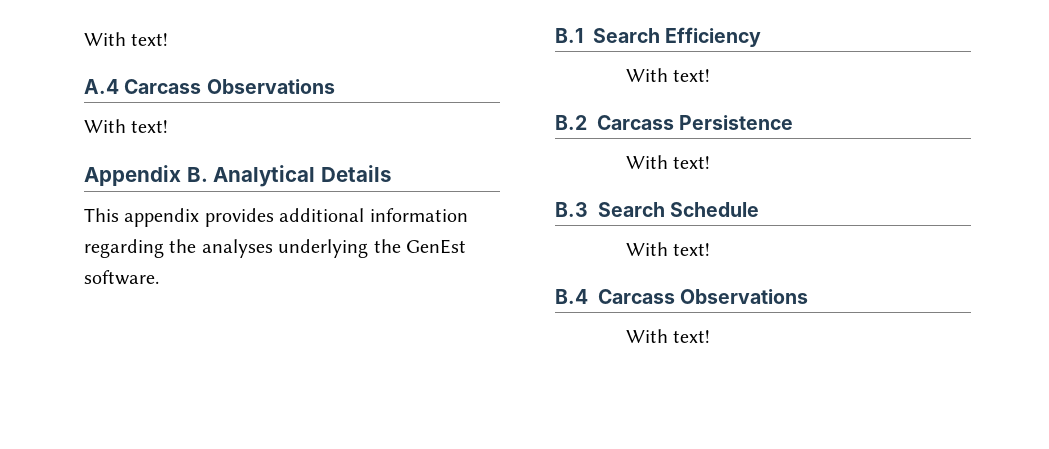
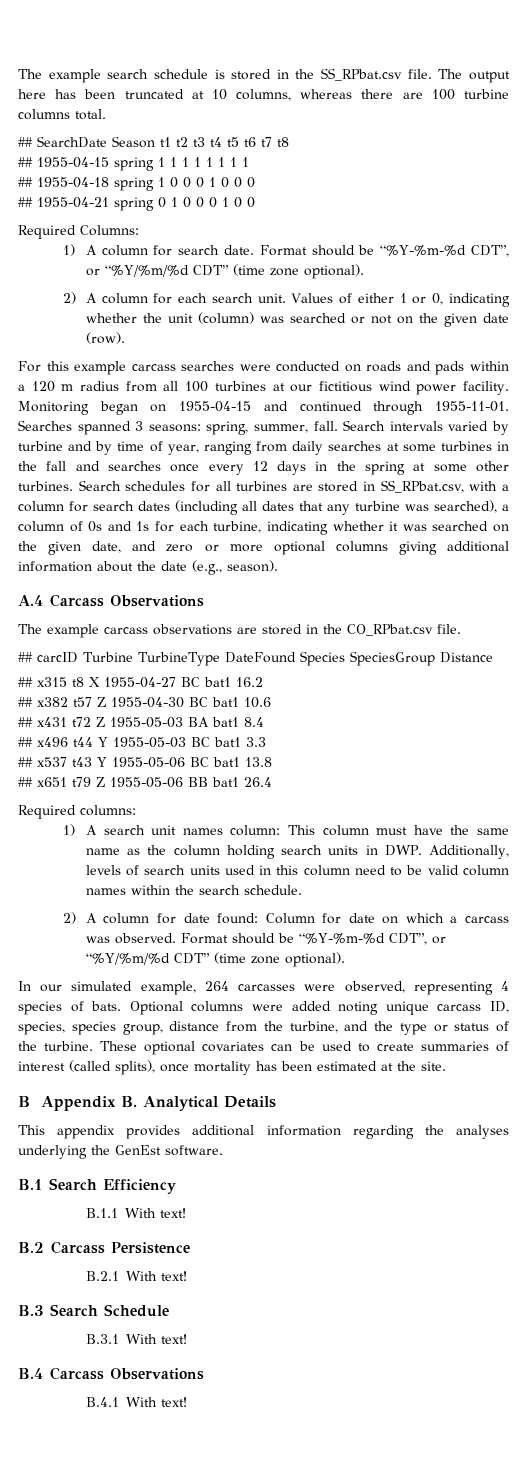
[84,32,169,46] [84,79,335,94] [84,119,169,133] With text! // A.4 Carcass Observations // With text! // -> [18,68,510,83] [18,89,510,101] [18,109,106,120] [18,136,289,148] [18,157,249,171] [18,177,255,191] [18,197,255,211] [18,225,139,239] [63,244,510,257] [85,264,364,279] [63,292,510,307] [85,312,509,327] [85,332,125,344] [18,361,510,375] [18,381,510,395] [18,401,510,415] [18,420,510,435] [18,441,509,455] [18,461,510,475] [18,480,509,493] [18,500,509,515] [18,521,510,535] [18,541,510,555] [18,560,278,575] [18,594,204,607] [18,624,461,638] [18,651,493,666] [18,677,263,688] [18,697,271,708] [18,717,264,728] [18,737,266,748] [18,757,272,768] [18,777,272,788] [18,805,136,819] [63,824,509,836] [85,845,510,859] [85,865,510,876] [85,885,302,895] [63,912,509,924] [85,933,446,945] [85,952,345,967] [18,981,509,995] [18,1001,510,1015] [18,1021,509,1035] [18,1041,509,1055] [18,1060,446,1075] [18,1096,30,1107] The example search schedule is stored in the SS_RPbat.csv file. The output here has been truncated at 10 columns, whereas there are 100 turbine columns total. // ## SearchDate Season t1 t2 t3 t4 t5 t6 t7 t8 // ## 1955-04-15 spring 1 1 1 1 1 1 1 1 // ## 1955-04-18 spring 1 0 0 0 1 0 0 0 // ## 1955-04-21 spring 0 1 0 0 0 1 0 0 // Required Columns: // 1) A column for search date. Format should be “%Y-%m-%d CDT”, or “%Y/%m/%d CDT” (time zone optional). // 2) A column for each search unit. Values of either 1 or 0, indicating whether the unit (column) was searched or not on the given date (row). // For this example carcass searches were conducted on roads and pads within a 120 m radius from all 100 turbines at our fictitious wind power facility. Monitoring began on 1955-04-15 and continued through 1955-11-01. Searches spanned 3 seasons: spring, summer, fall. Search intervals varied by turbine and by time of year, ranging from daily searches at some turbines in the fall and searches once every 12 days in the spring at some other turbines. Search schedules for all turbines are stored in SS_RPbat.csv, with a column for search dates (including all dates that any turbine was searched), a column of 0s and 1s for each turbine, indicating whether it was searched on the given date, and zero or more optional columns giving additional information about the date (e.g., season). // A.4 Carcass Observations // The example carcass observations are stored in the CO_RPbat.csv file. // ## carcID Turbine TurbineType DateFound Species SpeciesGroup Distance // ## x315 t8 X 1955-04-27 BC bat1 16.2 // ## x382 t57 Z 1955-04-30 BC bat1 10.6 // ## x431 t72 Z 1955-05-03 BA bat1 8.4 // ## x496 t44 Y 1955-05-03 BC bat1 3.3 // ## x537 t43 Y 1955-05-06 BC bat1 13.8 // ## x651 t79 Z 1955-05-06 BB bat1 26.4 // Required columns: // 1) A search unit names column: This column must have the same name as the column holding search units in DWP. Additionally, levels of search units used in this column need to be valid column names within the search schedule. // 2) A column for date found: Column for date on which a carcass was observed. Format should be “%Y-%m-%d CDT”, or “%Y/%m/%d CDT” (time zone optional). // In our simulated example, 264 carcasses were observed, representing 4 species of bats. Optional columns were added noting unique carcass ID, species, species group, distance from the turbine, and the type or status of the turbine. These optional covariates can be used to create summaries of interest (called splits), once mortality has been estimated at the site. // B
(762, 37) none -> [85,1208,118,1218] B.1.1
(794, 122) none -> [85,1271,119,1281] B.2.1
(760, 209) none -> [85,1334,119,1344] B.3.1
(809, 296) none -> [85,1397,119,1407] B.4.1

